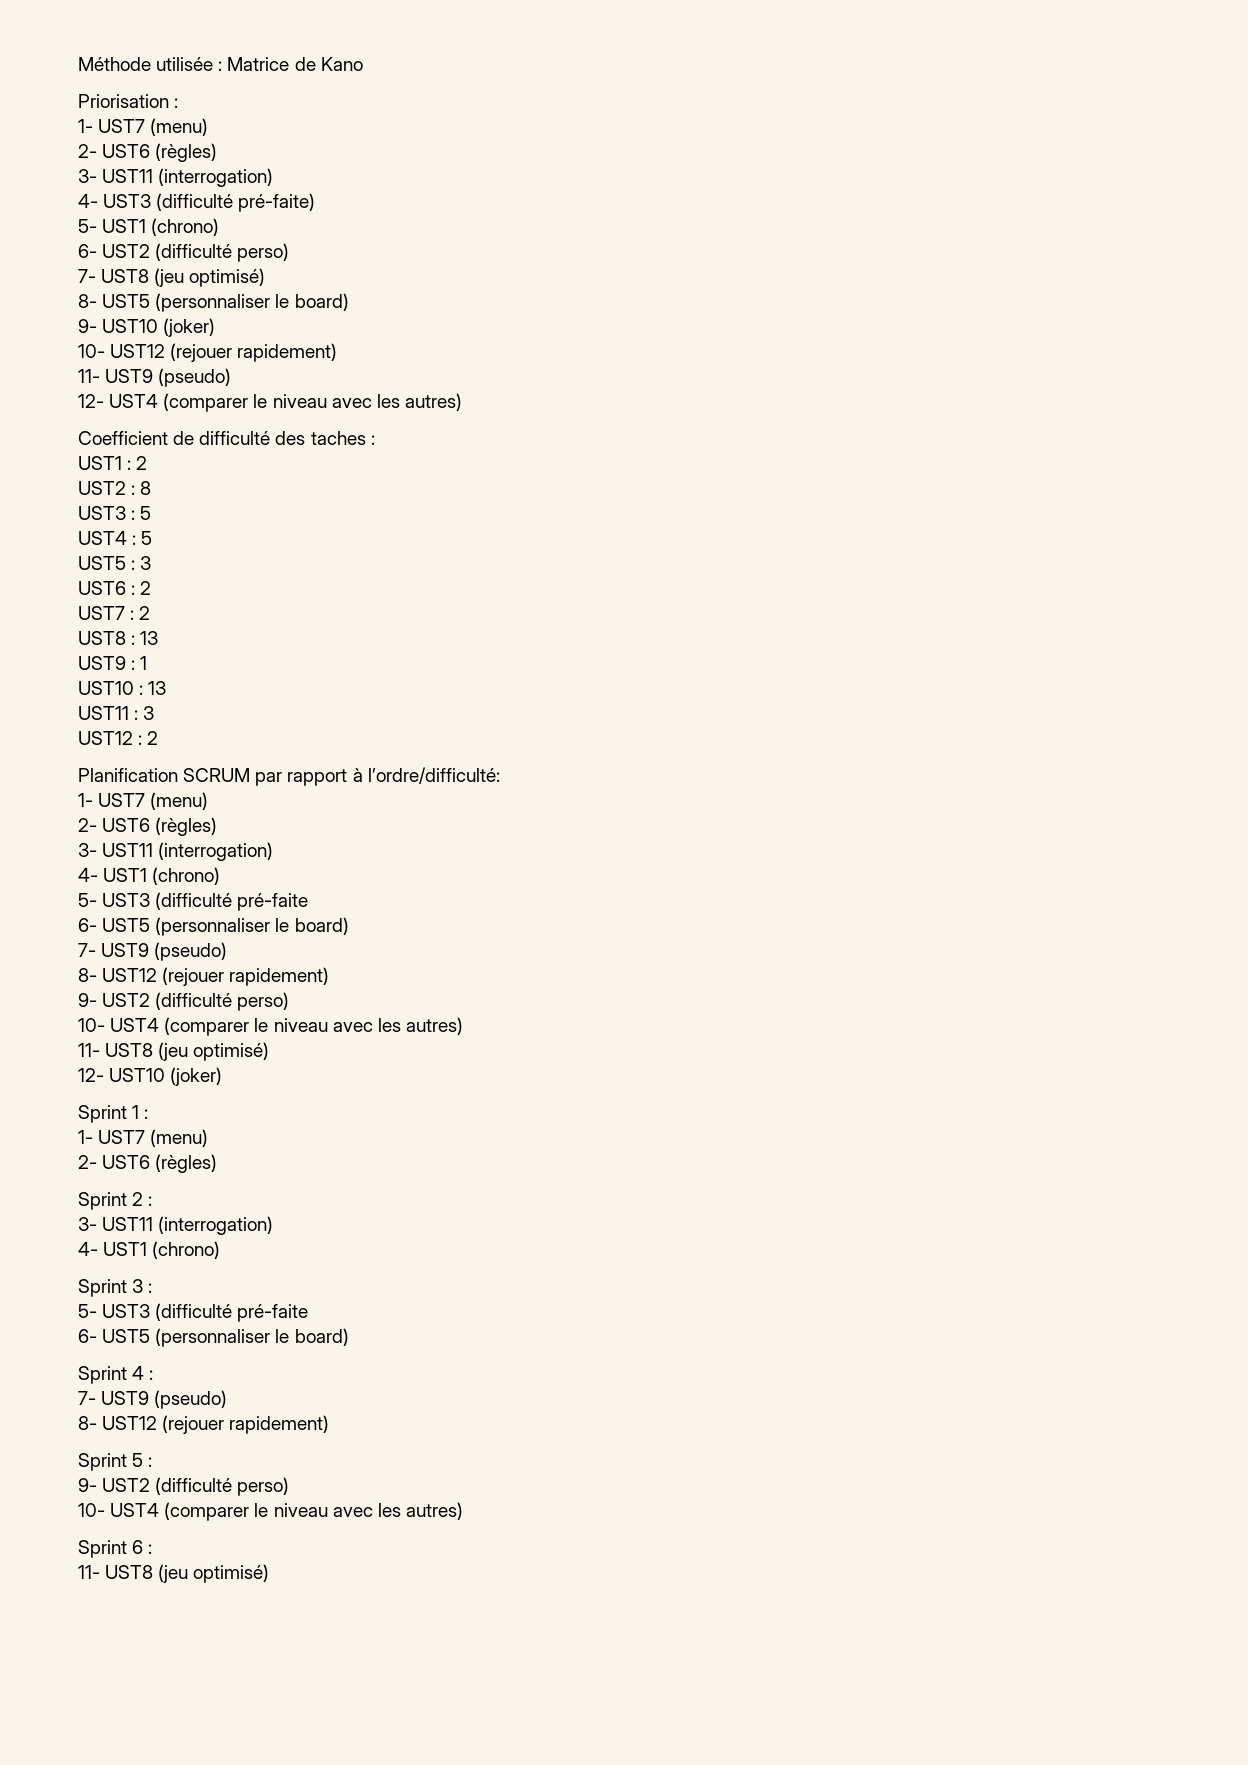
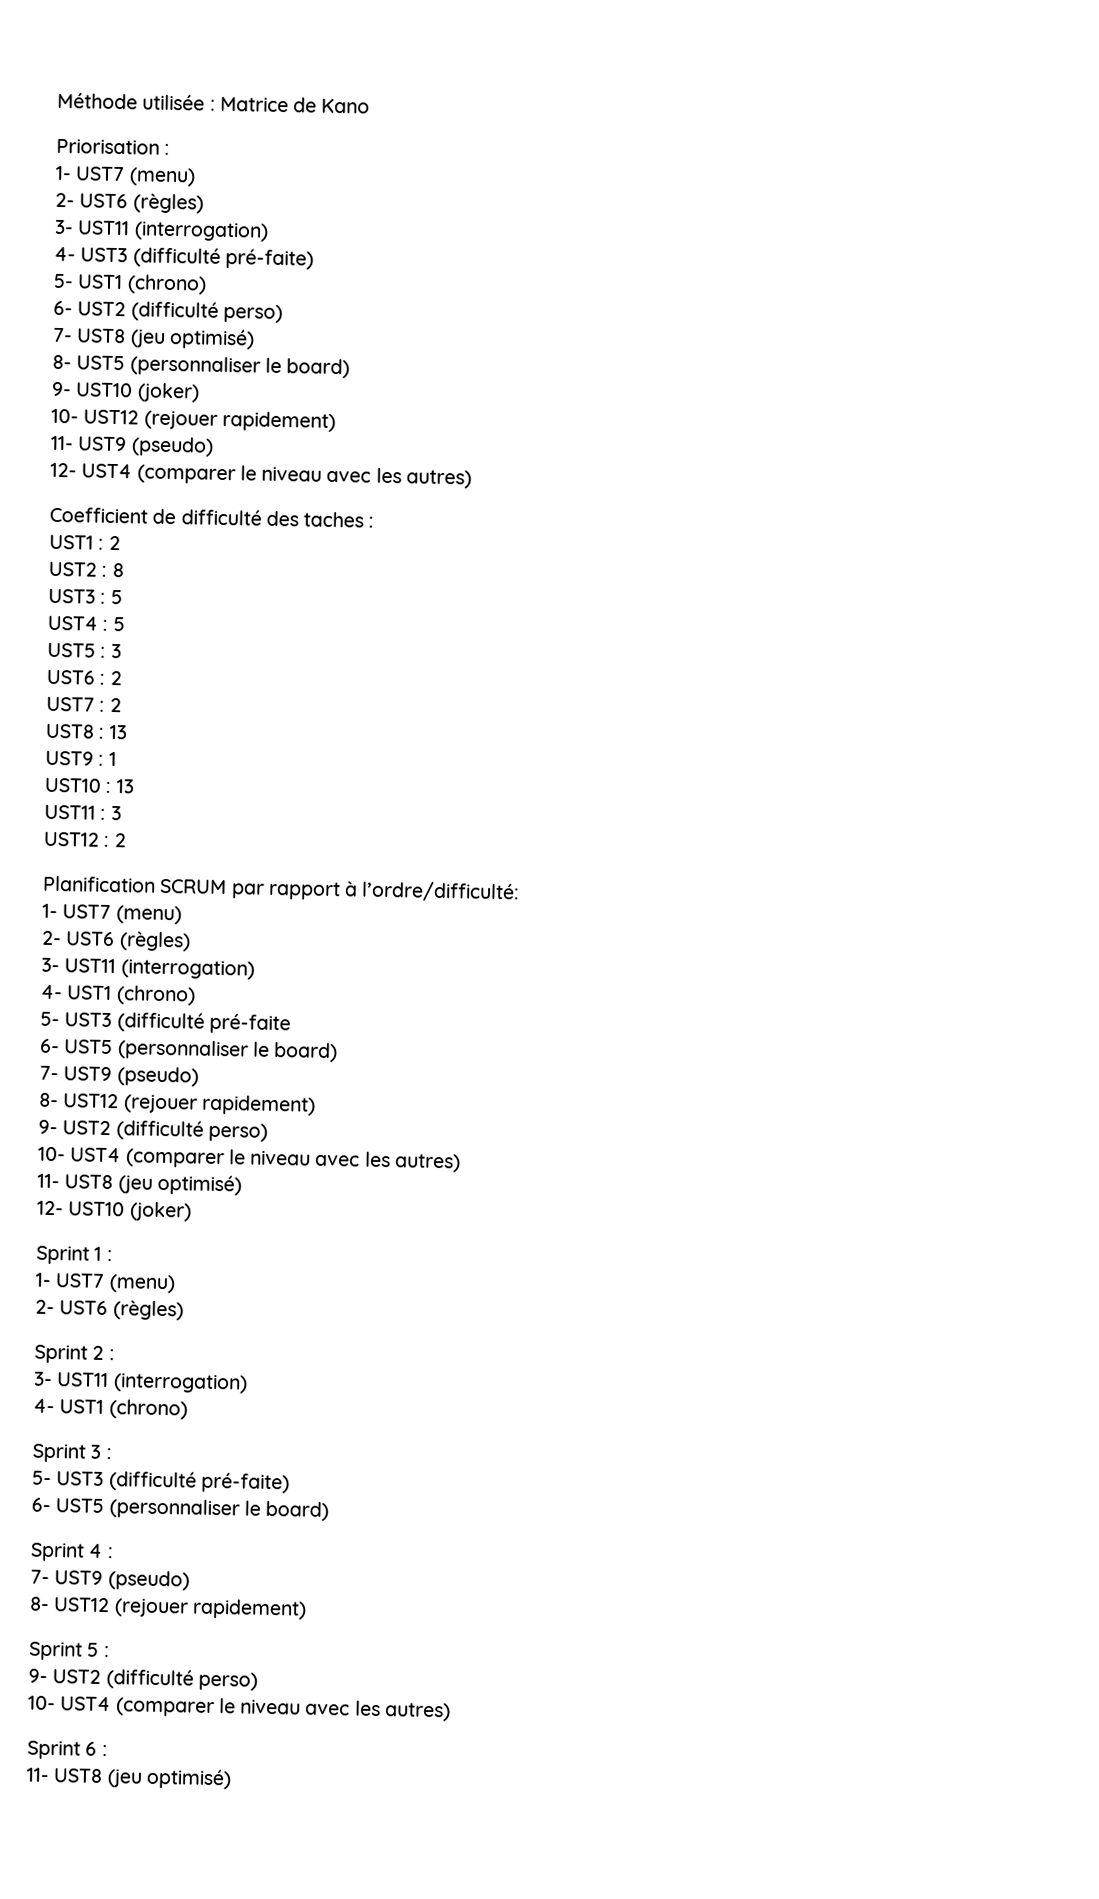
[237,1304,309,1322] pré-faite -> [200,1471,290,1494] pré-faite)

